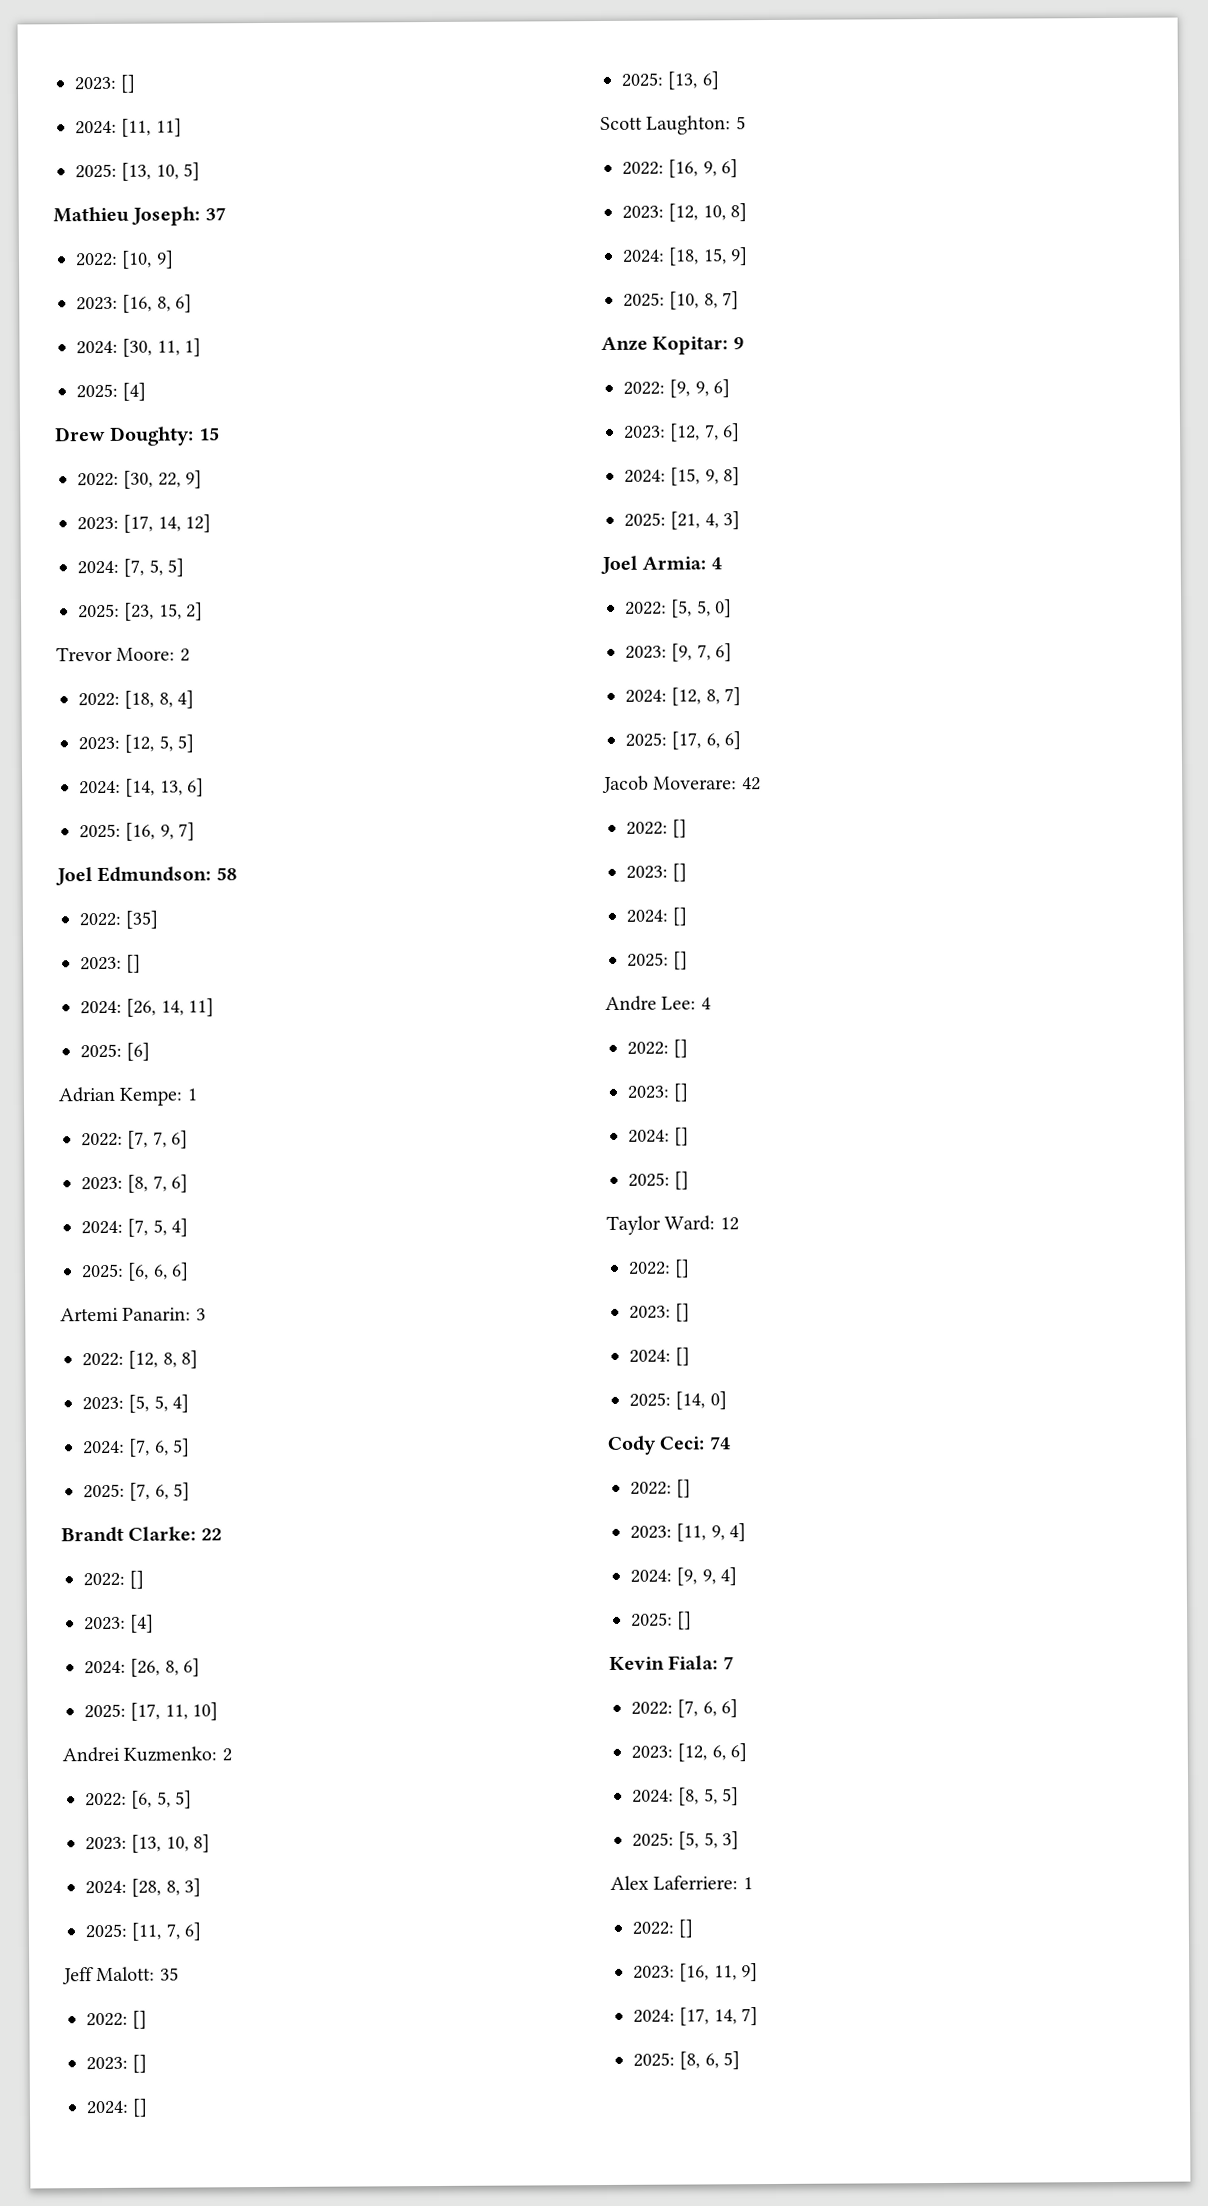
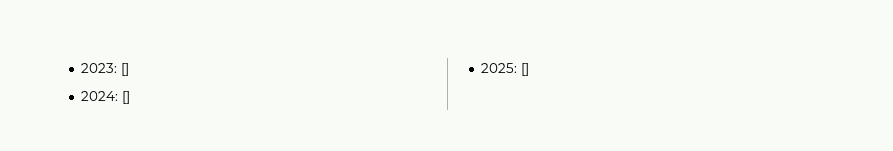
[74,74,136,93] [75,118,182,137] [75,162,201,181] [53,206,226,226] [75,250,174,269] [76,294,193,313] [76,338,202,357] [76,382,147,401] [54,426,220,446] [77,470,203,489] [77,514,212,533] [77,558,185,577] [78,602,204,621] [56,646,190,662] [78,690,195,709] [78,734,195,753] [79,778,205,797] [79,822,196,841] [55,866,237,886] [79,910,159,929] [80,954,142,973] [80,998,215,1017] [80,1042,151,1061] [58,1086,197,1106] [81,1130,189,1149] [81,1174,189,1193] [81,1218,189,1237] [81,1262,190,1281] [60,1307,206,1322] [82,1350,199,1369] [82,1394,190,1413] [82,1438,191,1457] [83,1482,191,1501] [61,1526,222,1543] [83,1570,145,1589] [84,1614,155,1633] [84,1658,201,1677] [84,1702,219,1721] [62,1746,232,1763] [85,1790,193,1809] [85,1834,211,1853] [85,1878,202,1897] [85,1922,202,1941] [62,1966,179,1985] [86,2010,148,2029] [86,2054,148,2073] [86,2098,149,2117] [621,71,719,90] [600,115,746,135] [622,159,739,178] [622,203,748,222] [622,247,749,266] [623,291,740,310] [601,336,744,355] [623,379,731,398] [623,423,741,442] [624,467,741,486] [624,511,741,530] [600,555,722,575] [625,599,733,618] [625,643,733,662] [625,687,742,706] [625,731,742,750] [602,775,761,794] [626,819,688,838] [626,863,688,882] [626,907,688,926] [627,951,689,970] [605,995,711,1011] [627,1039,689,1058] [627,1083,689,1102] [628,1127,690,1146] [628,1171,690,1190] [606,1215,739,1235] [628,1259,691,1278] [629,1303,691,1322] [629,1347,691,1366] [629,1391,727,1410] [607,1435,731,1455] [630,1479,692,1498] [630,1523,747,1542] [630,1567,738,1586] [631,1611,693,1630] [609,1655,734,1670] [631,1699,739,1718] [631,1743,748,1762] [632,1787,740,1806] [632,1831,740,1850] [610,1875,753,1890] [632,1919,694,1938] [633,1963,759,1982] [633,2007,759,2026] [633,2051,741,2070] 2023: [] // 2024: [11, 11] // 2025: [13, 10, 5] // Mathieu Joseph: 37 // 2022: [10, 9] // 2023: [16, 8, 6] // 2024: [30, 11, 1] // 2025: [4] // Drew Doughty: 15 // 2022: [30, 22, 9] // 2023: [17, 14, 12] // 2024: [7, 5, 5] // 2025: [23, 15, 2] // Trevor Moore: 2 // 2022: [18, 8, 4] // 2023: [12, 5, 5] // 2024: [14, 13, 6] // 2025: [16, 9, 7] // Joel Edmundson: 58 // 2022: [35] // 2023: [] // 2024: [26, 14, 11] // 2025: [6] // Adrian Kempe: 1 // 2022: [7, 7, 6] // 2023: [8, 7, 6] // 2024: [7, 5, 4] // 2025: [6, 6, 6] // Artemi Panarin: 3 // 2022: [12, 8, 8] // 2023: [5, 5, 4] // 2024: [7, 6, 5] // 2025: [7, 6, 5] // Brandt Clarke: 22 // 2022: [] // 2023: [4] // 2024: [26, 8, 6] // 2025: [17, 11, 10] // Andrei Kuzmenko: 2 // 2022: [6, 5, 5] // 2023: [13, 10, 8] // 2024: [28, 8, 3] // 2025: [11, 7, 6] // Jeff Malott: 35 // 2022: [] // 2023: [] // 2024: [] // 2025: [13, 6] // Scott Laughton: 5 // 2022: [16, 9, 6] // 2023: [12, 10, 8] // 2024: [18, 15, 9] // 2025: [10, 8, 7] // Anze Kopitar: 9 // 2022: [9, 9, 6] // 2023: [12, 7, 6] // 2024: [15, 9, 8] // 2025: [21, 4, 3] // Joel Armia: 4 // 2022: [5, 5, 0] // 2023: [9, 7, 6] // 2024: [12, 8, 7] // 2025: [17, 6, 6] // Jacob Moverare: 42 // 2022: [] // 2023: [] // 2024: [] // 2025: [] // Andre Lee: 4 // 2022: [] // 2023: [] // 2024: [] // 2025: [] // Taylor Ward: 12 // 2022: [] // 2023: [] // 2024: [] // 2025: [14, 0] // Cody Ceci: 74 // 2022: [] // 2023: [11, 9, 4] // 2024: [9, 9, 4] // 2025: [] // Kevin Fiala: 7 // 2022: [7, 6, 6] // 2023: [12, 6, 6] // 2024: [8, 5, 5] // 2025: [5, 5, 3] // Alex Laferriere: 1 // 2022: [] // 2023: [16, 11, 9] // 2024: [17, 14, 7] // 2025: [8, 6, 5] -> [80,63,129,76] [80,91,130,104] [480,63,529,76] 2023: [] // 2024: [] // 2025: []

